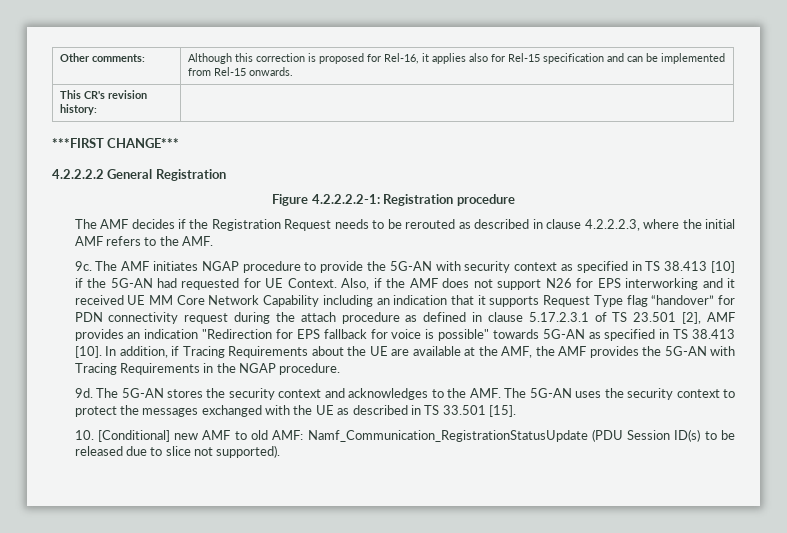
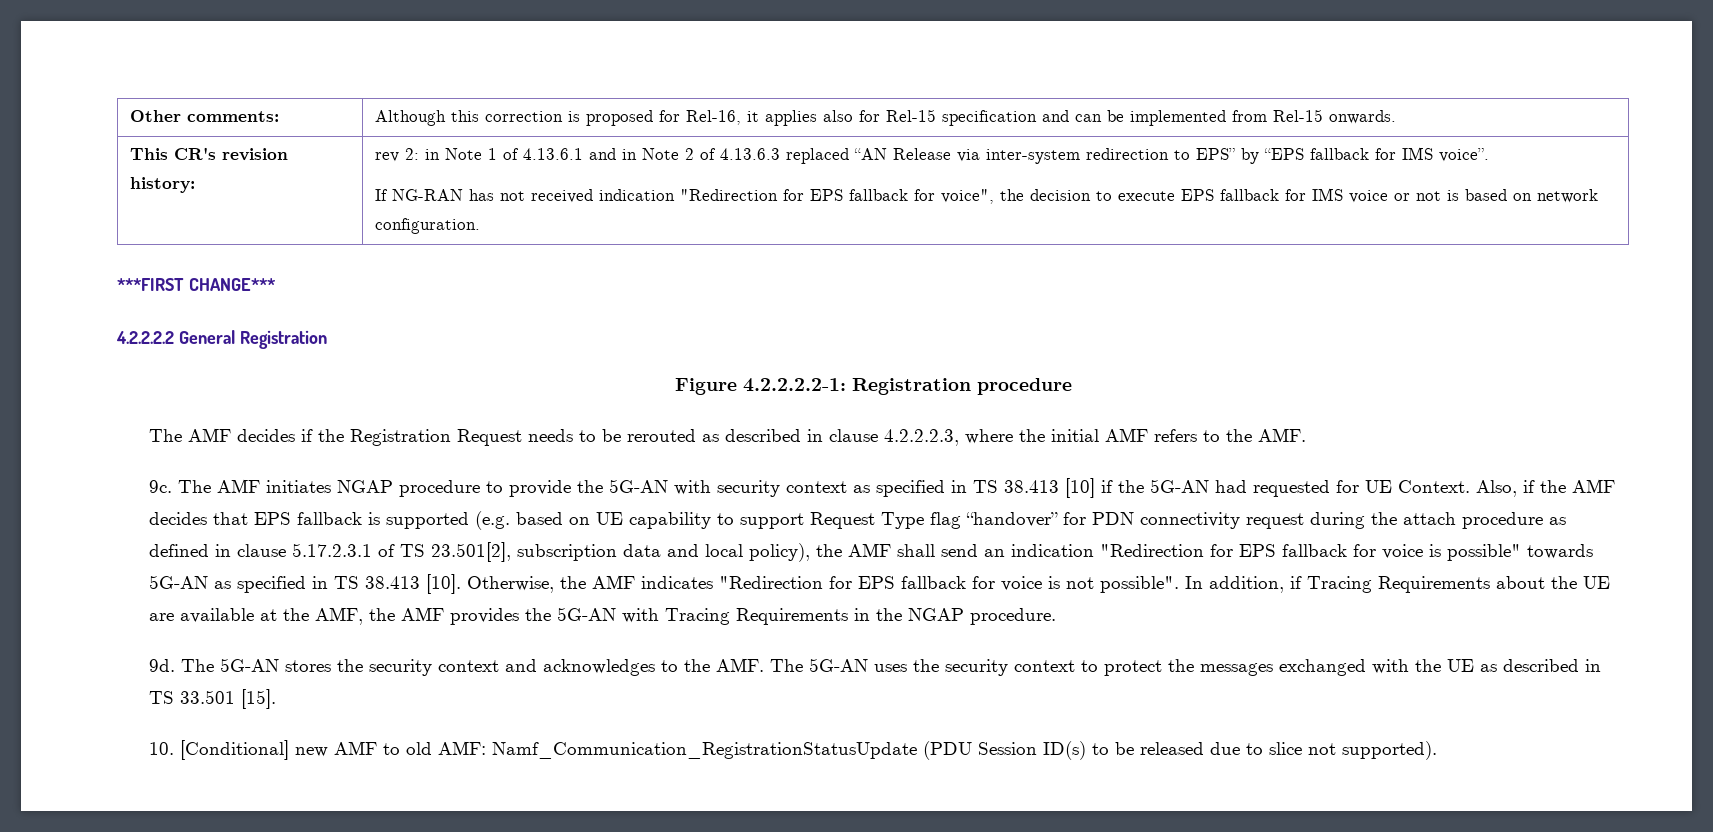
(97, 109) none -> [375,147,1490,164] [375,188,1599,204] [375,218,481,234] rev 2: in Note 1 of 4.13.6.1 and in Note 2 of 4.13.6.3 replaced “AN Release via inter-system redirection to EPS” by “EPS fallback for IMS voice”. // If NG-RAN has not received indication "Redirection for EPS fallback for voice", the decision to execute EPS fallback for IMS voice or not is based on network configuration.
[442,278,735,290] [74,295,540,307] does not support N26 for EPS interworking and it received UE MM Core Network Capability including an indication that it supports -> [149,511,805,530] decides that EPS fallback is supported (e.g. based on UE capability to support
[633,312,735,324] [74,329,124,341] 23.501 [2], AMF provides -> [431,542,979,562] 23.501[2], subscription data and local policy), the AMF shall send
(102, 352) none -> [467,575,1180,593] Otherwise, the AMF indicates "Redirection for EPS fallback for voice is not possible".

